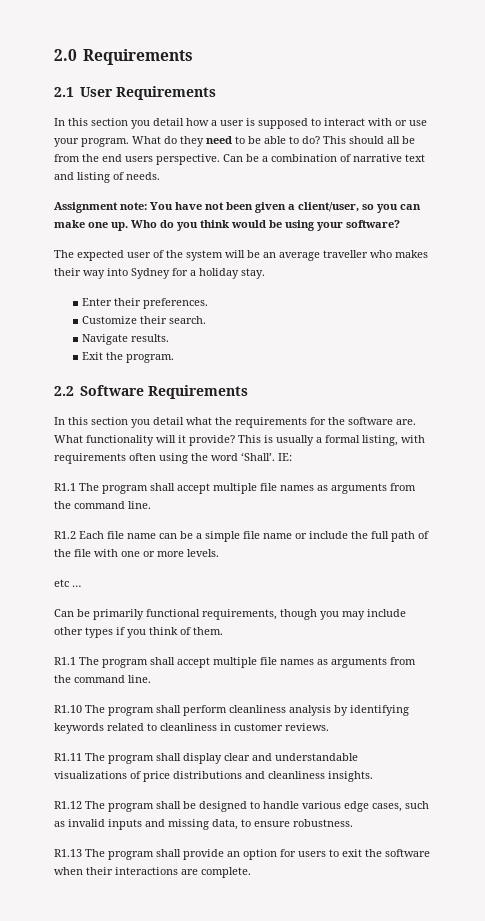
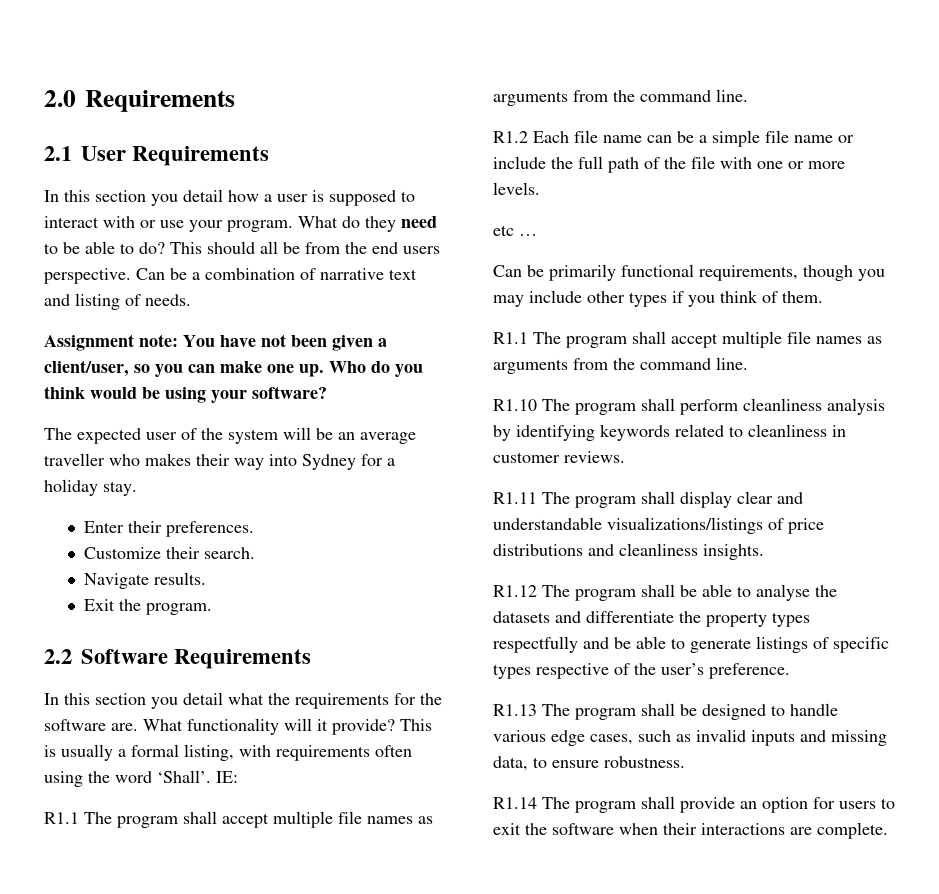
[54,771,127,779] visualizations -> [607,517,763,534] visualizations/listings
(196, 805) none -> [702,584,837,601] [493,611,810,627] [493,636,889,653] [493,663,790,679] [493,703,697,720] able to analyse the datasets and differentiate the property types respectfully and be able to generate listings of specific types respective of the user’s preference. // R1.13 The program shall be
[54,849,82,857] R1.13 -> [493,797,537,809] R1.14

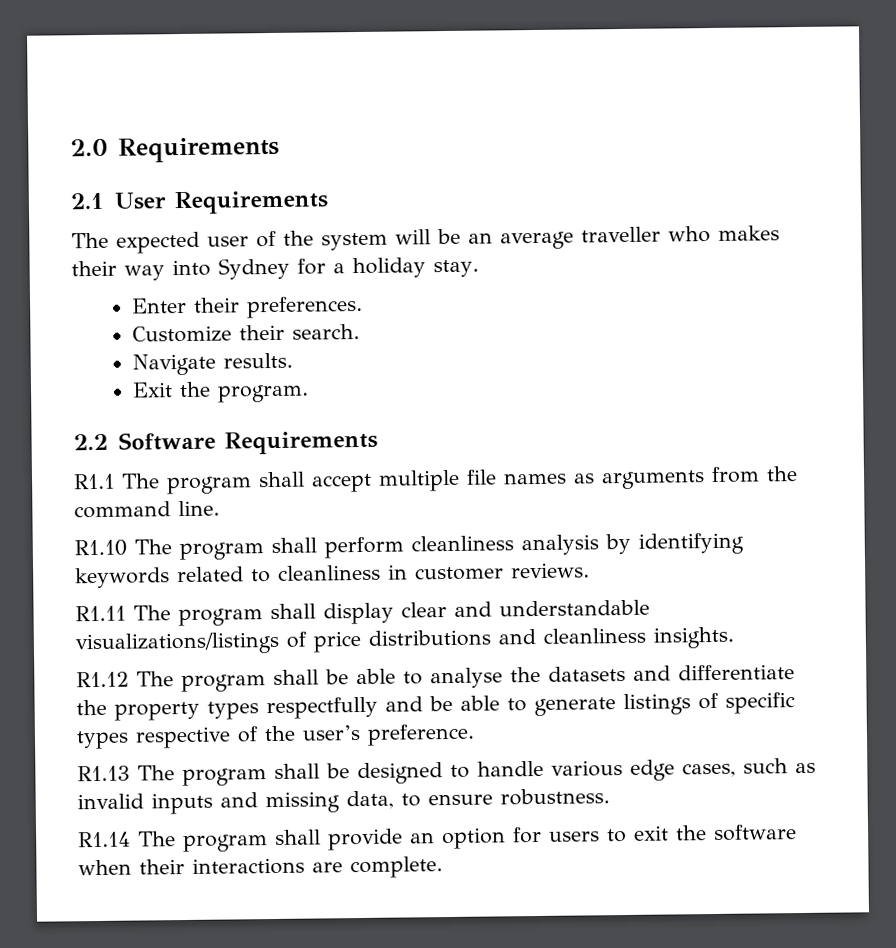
[44,189,415,206] [44,216,437,232] [44,241,440,254] [44,268,417,284] [44,293,191,310] [44,334,387,351] [44,360,423,377] [44,386,327,403] // In this section you detail how a user is supposed to interact with or use your program. What do they need to be able to do? This should all be from the end users perspective. Can be a combination of narrative text and listing of needs. // Assignment note: You have not been given a client/user, so you can make one up. Who do you think would be using your software? -> (329, 202) none
[44,692,442,709] [44,718,432,735] [44,744,412,761] [44,770,238,787] [44,811,433,828] [493,89,748,106] [493,130,854,147] [493,156,845,173] [493,182,540,195] [493,225,537,236] [493,264,885,281] [493,290,823,307] // In this section you detail what the requirements for the software are. What functionality will it provide? This is usually a formal listing, with requirements often using the word ‘Shall’. IE: // R1.1 The program shall accept multiple file names as arguments from the command line. // R1.2 Each file name can be a simple file name or include the full path of the file with one or more levels. // etc … // Can be primarily functional requirements, though you may include other types if you think of them. -> (378, 442) none

